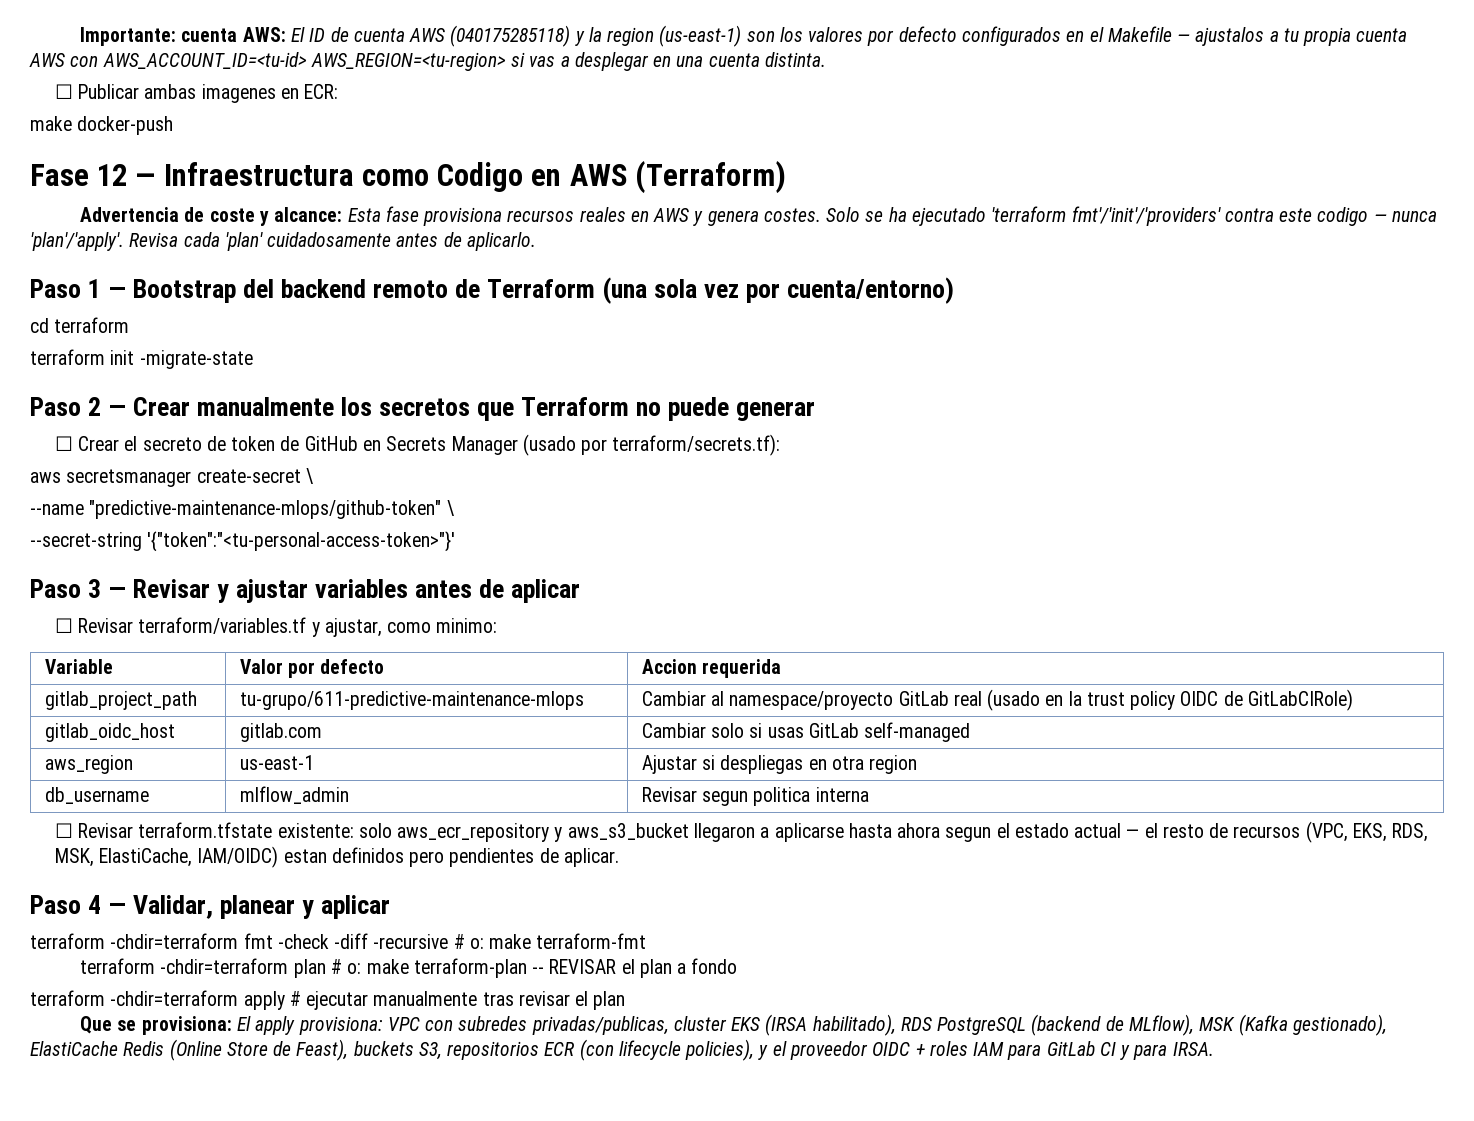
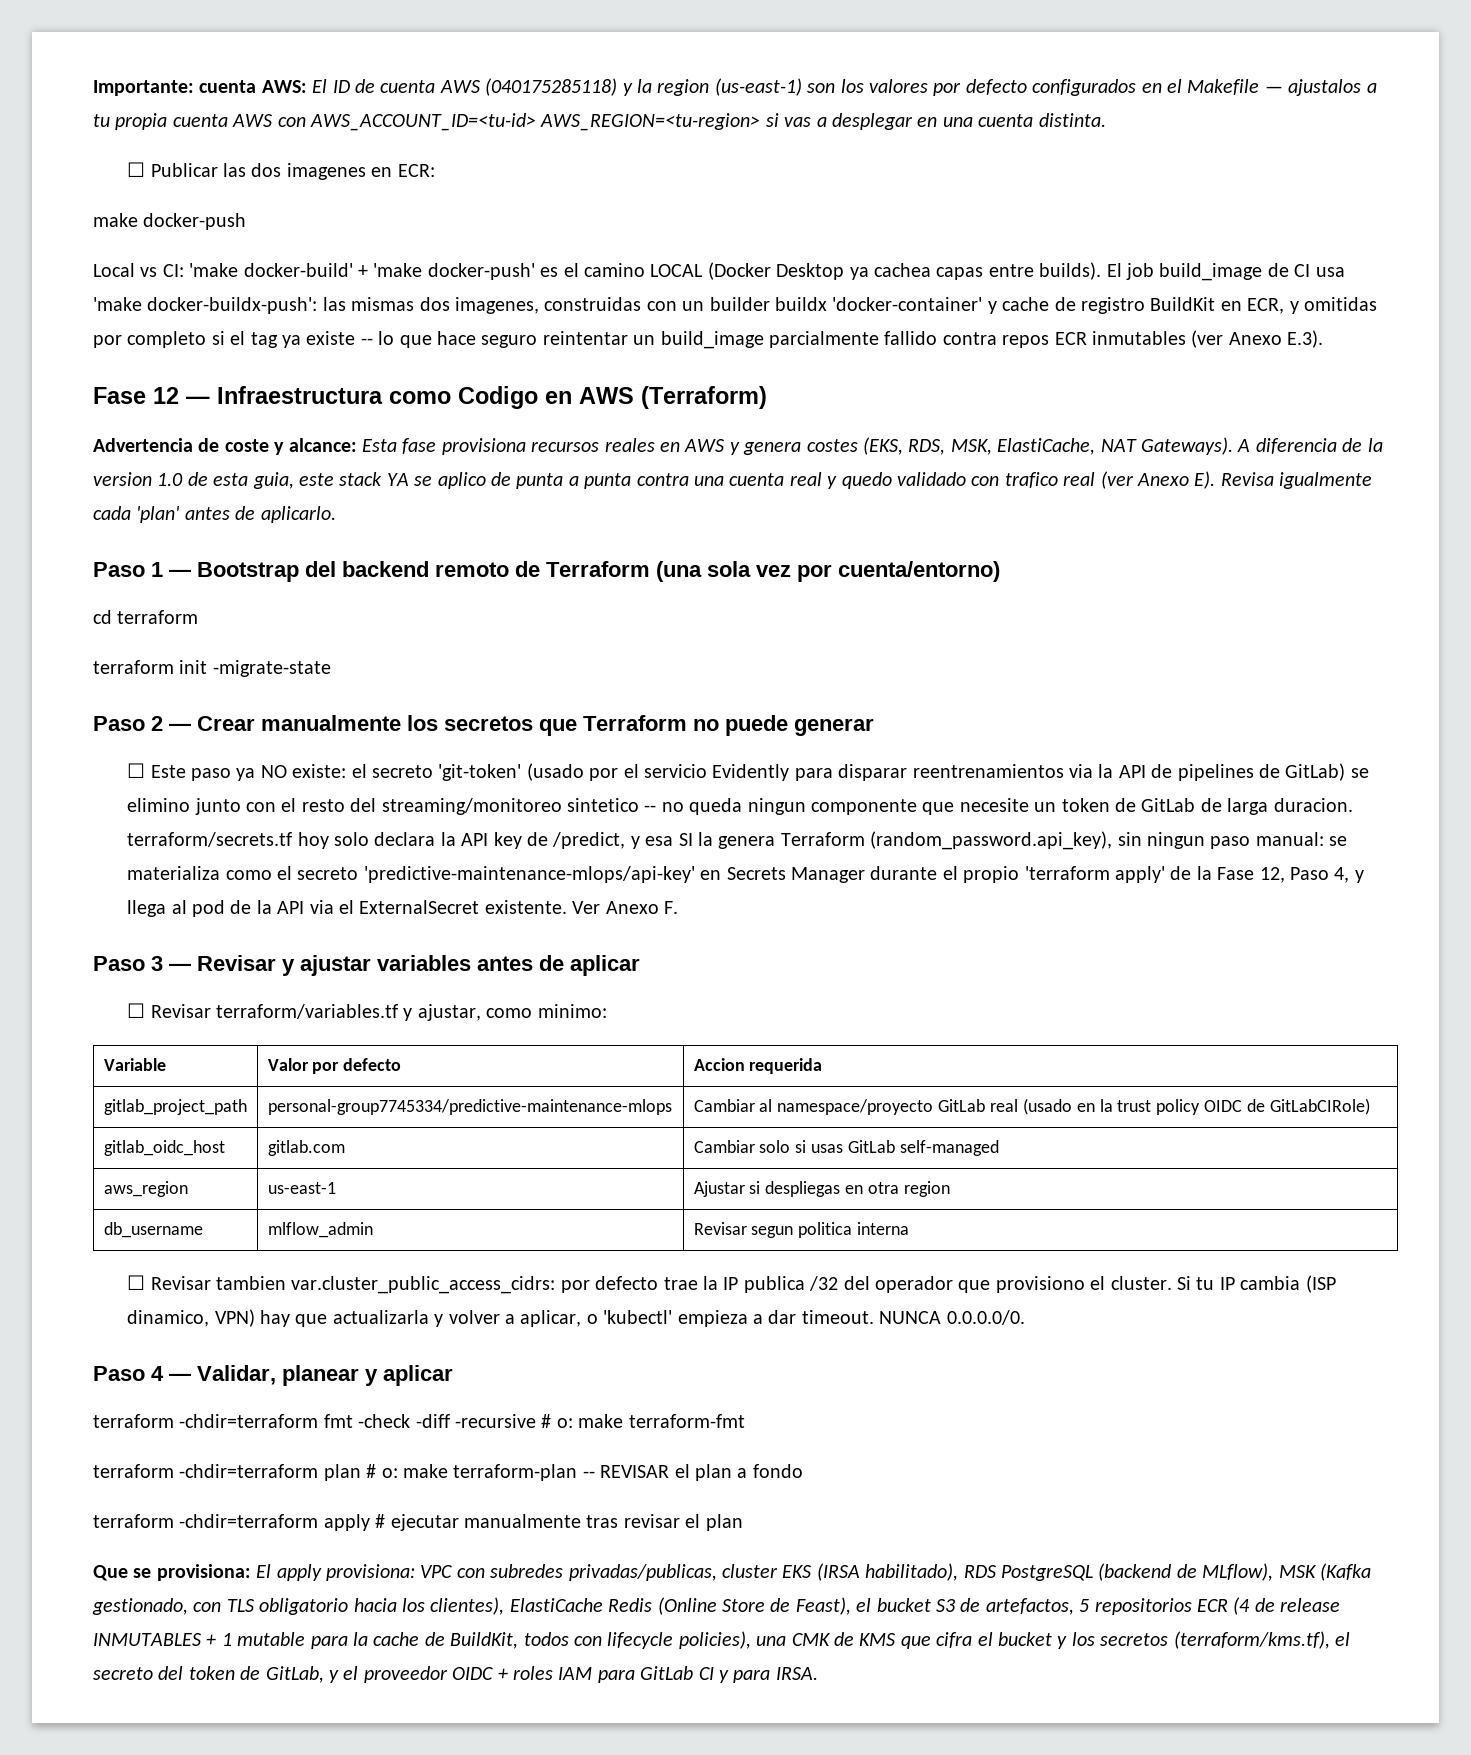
[144,84,197,99] ambas -> [223,163,282,177] las dos
(174, 125) none -> [93,262,1345,281] [93,297,1377,314] [93,330,1324,349] // Local vs CI: 'make docker-build' + 'make docker-push' es el camino LOCAL (Docker Desktop ya cachea capas entre builds). El job build_image de CI usa 'make docker-buildx-push': las mismas dos imagenes, construidas con un builder buildx 'docker-container' y cache de registro BuildKit en ECR, y omitidas por completo si el tag ya existe -- lo que hace seguro reintentar un build_image parcialmente fallido contra repos ECR inmutables (ver Anexo E.3).
[763,206,1437,226] [30,232,179,251] costes. Solo se ha ejecutado 'terraform fmt'/'init'/'providers' contra este codigo — nunca 'plan'/'apply'. Revisa -> [806,437,1383,455] [93,471,1373,489] costes (EKS, RDS, MSK, ElastiCache, NAT Gateways). A diferencia de la version 1.0 de esta guia, este stack YA se aplico de punta a punta contra una cuenta real y quedo validado con trafico real (ver Anexo E). Revisa igualmente
[267,232,392,247] cuidadosamente -> (181, 514) none
[78,434,781,456] [30,468,313,487] [30,500,454,519] [30,531,456,552] Crear el secreto de token de GitHub en Secrets Manager (usado por terraform/secrets.tf): // aws secretsmanager create-secret \ // --name "predictive-maintenance-mlops/github-token" \ // --secret-string '{"token":"<tu-personal-access-token>"}' -> [150,763,1369,781] [127,798,1353,815] [127,831,1348,850] [127,866,1364,883] [127,900,679,917] Este paso ya NO existe: el secreto 'git-token' (usado por el servicio Evidently para disparar reentrenamientos via la API de pipelines de GitLab) se elimino junto con el resto del streaming/monitoreo sintetico -- no queda ningun componente que necesite un token de GitLab de larga duracion. terraform/secrets.tf hoy solo declara la API key de /predict, y esa SI la genera Terraform (random_password.api_key), sin ningun paso manual: se materializa como el secreto 'predictive-maintenance-mlops/api-key' en Secrets Manager durante el propio 'terraform apply' de la Fase 12, Paso 4, y llega al pod de la API via el ExternalSecret existente. Ver Anexo F.
[239,691,584,710] tu-grupo/611-predictive-maintenance-mlops -> [267,1099,672,1115] personal-group7745334/predictive-maintenance-mlops
[138,821,1429,843] [54,846,620,868] terraform.tfstate existente: solo aws_ecr_repository y aws_s3_bucket llegaron a aplicarse hasta ahora segun el estado actual — el resto de recursos (VPC, EKS, RDS, MSK, ElastiCache, IAM/OIDC) estan definidos pero pendientes de aplicar. -> [216,1275,1336,1294] [127,1309,1025,1327] tambien var.cluster_public_access_cidrs: por defecto trae la IP publica /32 del operador que provisiono el cluster. Si tu IP cambia (ISP dinamico, VPN) hay que actualizarla y volver a aplicar, o 'kubectl' empieza a dar timeout. NUNCA 0.0.0.0/0.
[1292,1014,1387,1036] gestionado), -> [92,1597,505,1615] gestionado, con TLS obligatorio hacia los clientes),
[353,1039,755,1061] buckets S3, repositorios ECR (con lifecycle policies), -> [856,1597,1341,1615] [93,1631,1350,1649] [93,1666,324,1683] el bucket S3 de artefactos, 5 repositorios ECR (4 de release INMUTABLES + 1 mutable para la cache de BuildKit, todos con lifecycle policies), una CMK de KMS que cifra el bucket y los secretos (terraform/kms.tf), el secreto del token de GitLab,

